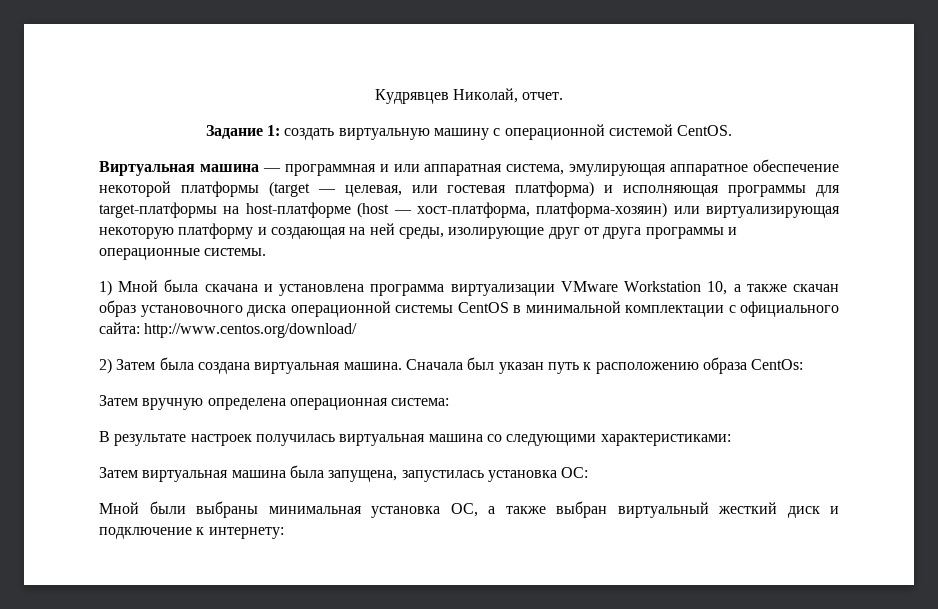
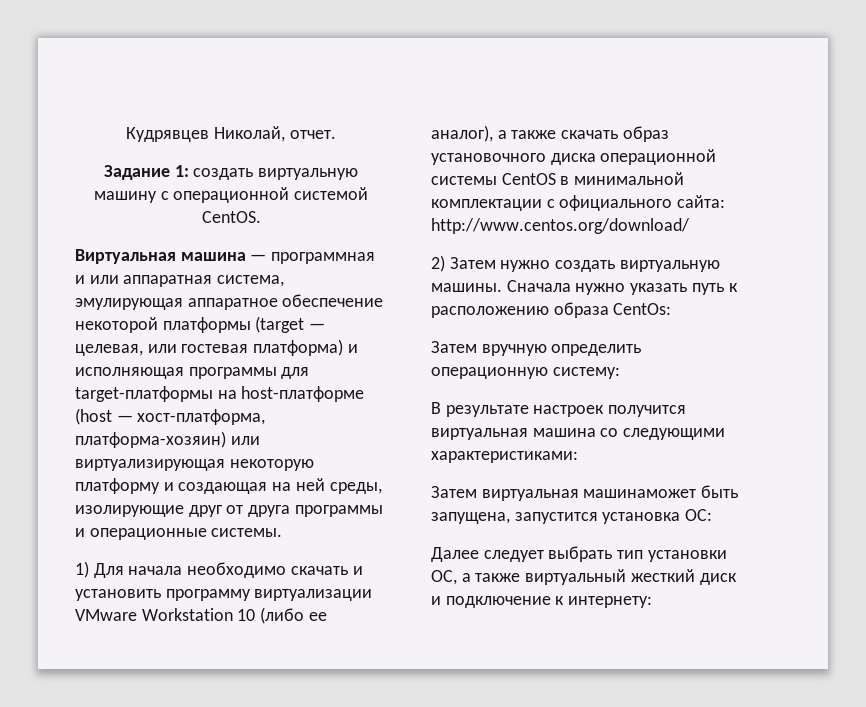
[118,279,840,296] Мной была скачана и установлена программа виртуализации VMware Workstation 10, а также скачан -> [93,562,363,578] [75,589,373,601] [75,607,327,624] [431,125,619,142] Для начала необходимо скачать и установить программу виртуализации VMware Workstation 10 (либо ее аналог), а также скачать
[159,357,544,374] была создана виртуальная машина. Сначала был указан -> [500,260,720,272] [431,280,688,295] нужно создать виртуальную машины. Сначала нужно указать
[207,398,450,410] определена операционная система: -> [551,344,642,356] [431,367,620,379] определить операционную систему:
[255,434,335,446] получилась -> [608,405,687,417] получится
[231,465,589,482] [99,501,440,518] машина была запущена, запустилась установка ОС: // Мной были выбраны минимальная установка -> [583,485,739,498] [431,509,713,524] [431,546,727,562] машинаможет быть запущена, запустится установка ОС: // Далее следует выбрать тип установки
[556,501,607,518] выбран -> (521, 577) none

